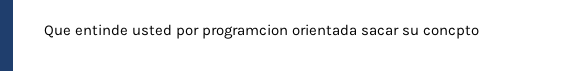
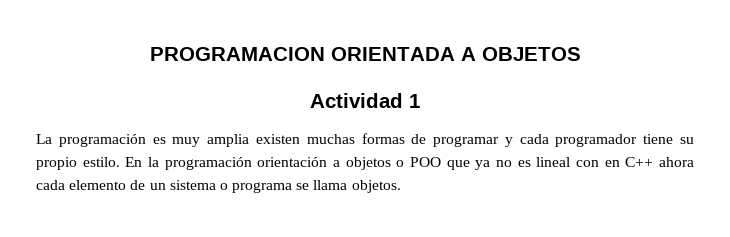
[44,24,480,39] Que entinde usted por programcion orientada sacar su concpto -> [149,47,581,61] [310,93,420,108] [36,133,695,147] [36,157,694,170] [36,180,401,193] PROGRAMACION ORIENTADA A OBJETOS // Actividad 1 // La programación es muy amplia existen muchas formas de programar y cada programador tiene su propio estilo. En la programación orientación a objetos o POO que ya no es lineal con en C++ ahora cada elemento de un sistema o programa se llama objetos.

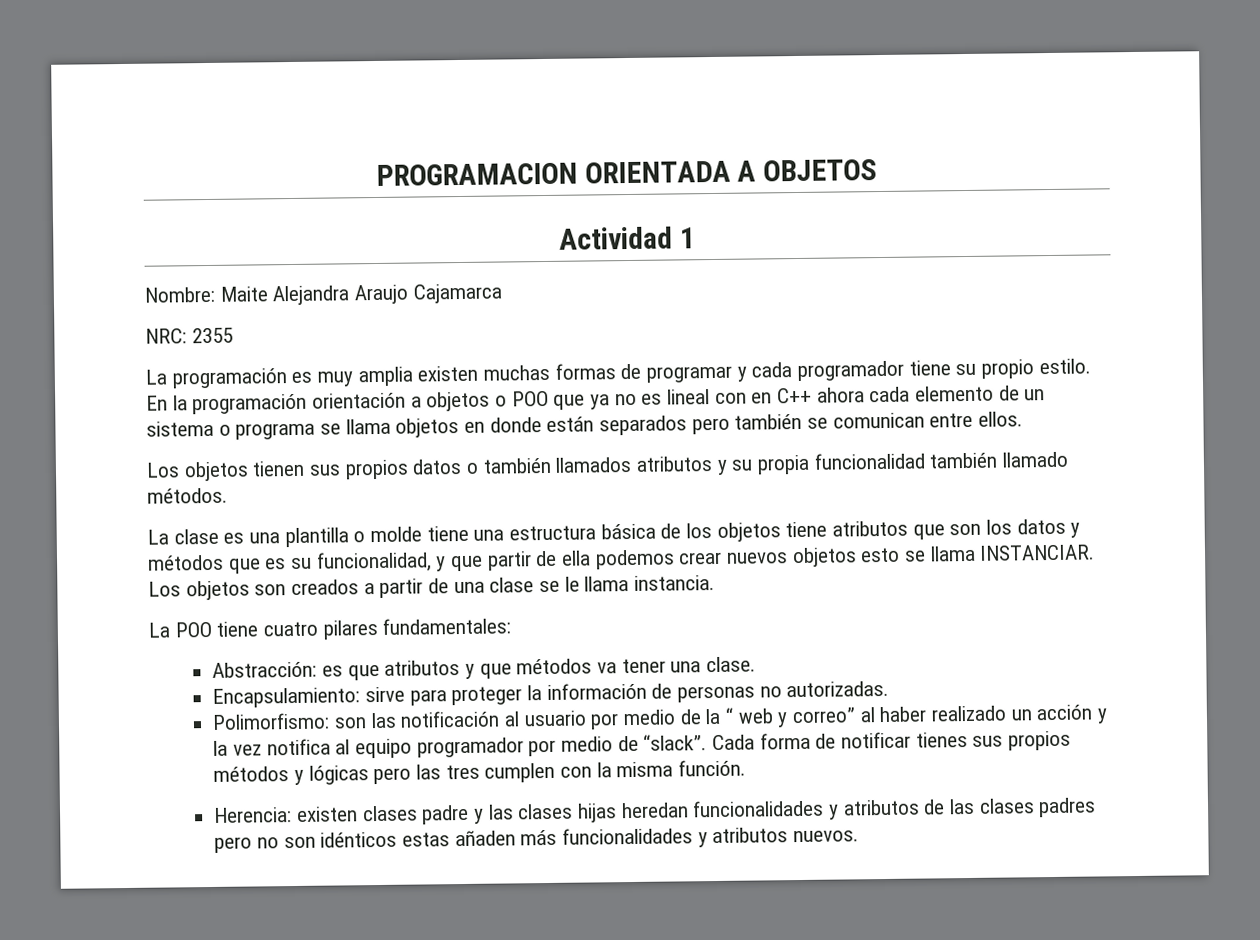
(420, 101) none -> [144,283,503,306] [145,327,233,344] // Nombre: Maite Alejandra Araujo Cajamarca // NRC: 2355
[351,180,401,193] objetos. -> [395,411,1024,438] [146,451,1069,482] [147,487,228,504] [147,518,1081,548] [147,544,1096,574] [148,574,716,601] [148,617,512,640] [212,656,757,681] [212,680,890,708] [212,704,1109,730] [213,730,1072,759] [213,759,747,786] [213,797,1097,825] [214,827,860,853] objetos en donde están separados pero también se comunican entre ellos. // Los objetos tienen sus propios datos o también llamados atributos y su propia funcionalidad también llamado métodos. // La clase es una plantilla o molde tiene una estructura básica de los objetos tiene atributos que son los datos y métodos que es su funcionalidad, y que partir de ella podemos crear nuevos objetos esto se llama INSTANCIAR. Los objetos son creados a partir de una clase se le llama instancia. // La POO tiene cuatro pilares fundamentales: // Abstracción: es que atributos y que métodos va tener una clase. // Encapsulamiento: sirve para proteger la información de personas no autorizadas. // Polimorfismo: son las notificación al usuario por medio de la “ web y correo” al haber realizado un acción y la vez notifica al equipo programador por medio de “slack”. Cada forma de notificar tienes sus propios métodos y lógicas pero las tres cumplen con la misma función. // Herencia: existen clases padre y las clases hijas heredan funcionalidades y atributos de las clases padres pero no son idénticos estas añaden más funcionalidades y atributos nuevos.

